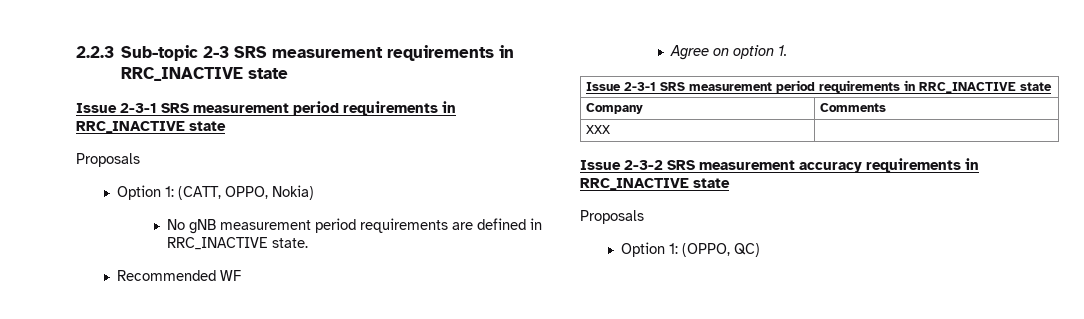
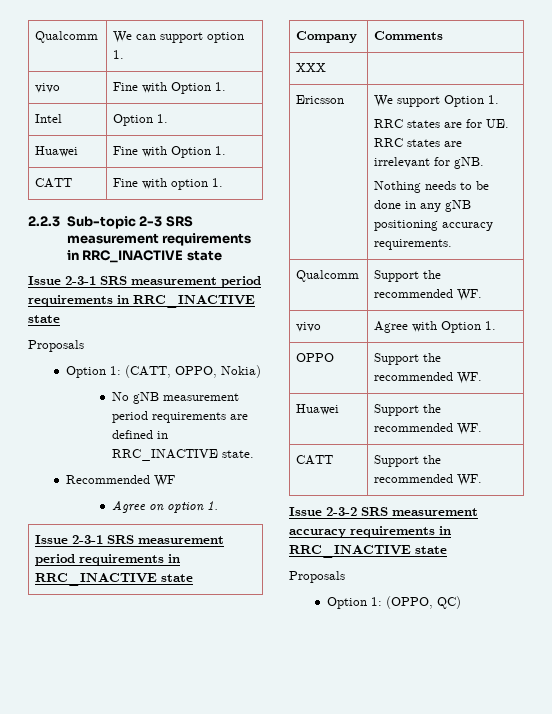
(76, 52) none -> [35,31,99,43] [113,31,245,43] [113,50,125,59] [35,83,61,93] [113,82,227,94] [35,114,63,123] [113,114,169,126] [35,146,79,157] [113,146,227,158] [35,178,73,188] [113,178,224,190] Qualcomm | We can support option 1. // vivo | Fine with Option 1. // Intel | Option 1. // Huawei | Fine with Option 1. // CATT | Fine with option 1. //
(611, 129) none -> [296,95,345,104] [374,95,500,107] [374,119,510,128] [374,138,463,147] [374,157,485,169] [374,181,490,193] [374,200,472,212] [374,220,494,231] [374,239,453,250] [296,270,360,282] [374,270,442,282] [374,289,483,301] [296,322,322,332] [374,321,497,333] [296,353,335,362] [374,353,442,365] [374,372,483,384] [296,404,340,415] [374,404,442,416] [374,423,483,435] [296,455,334,465] [374,455,442,467] [374,474,483,486] // Ericsson | We support Option 1. // RRC states are for UE. RRC states are irrelevant for gNB. // Nothing needs to be done in any gNB positioning accuracy requirements. // Qualcomm | Support the recommended WF. // vivo | Agree with Option 1. // OPPO | Support the recommended WF. // Huawei | Support the recommended WF. // CATT | Support the recommended WF.

